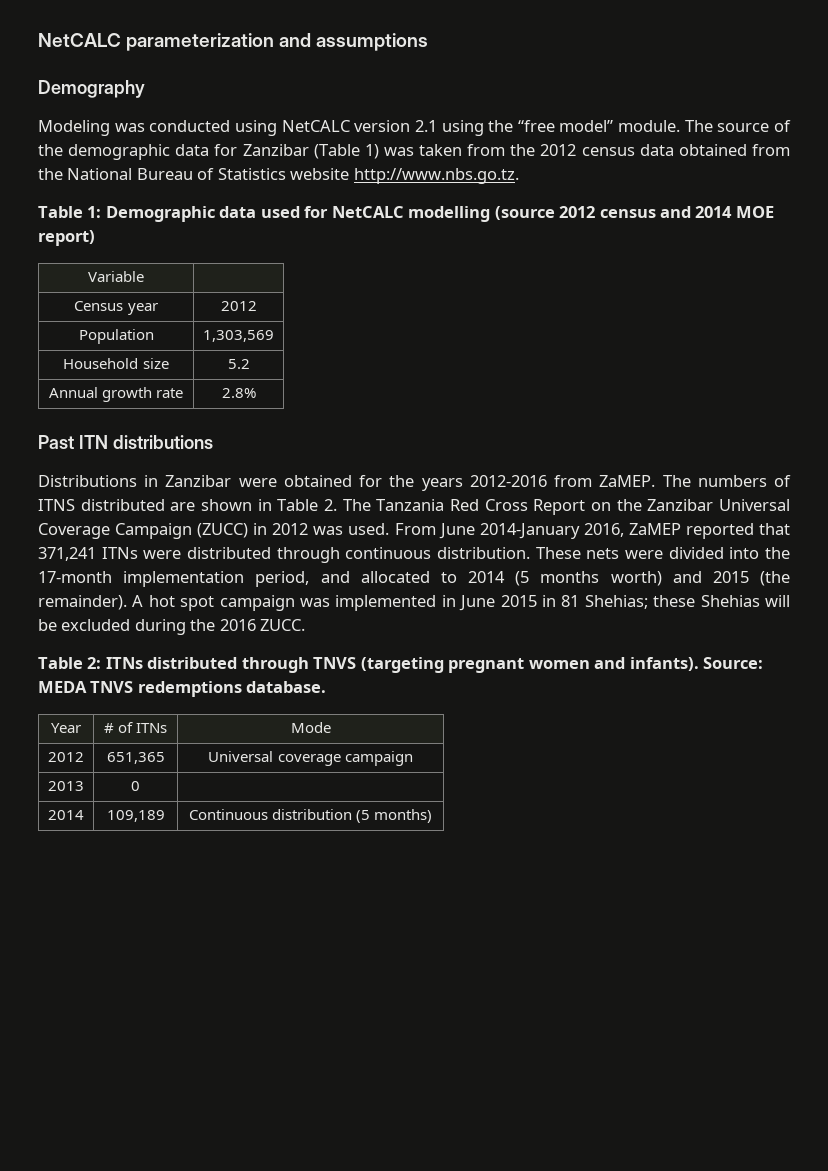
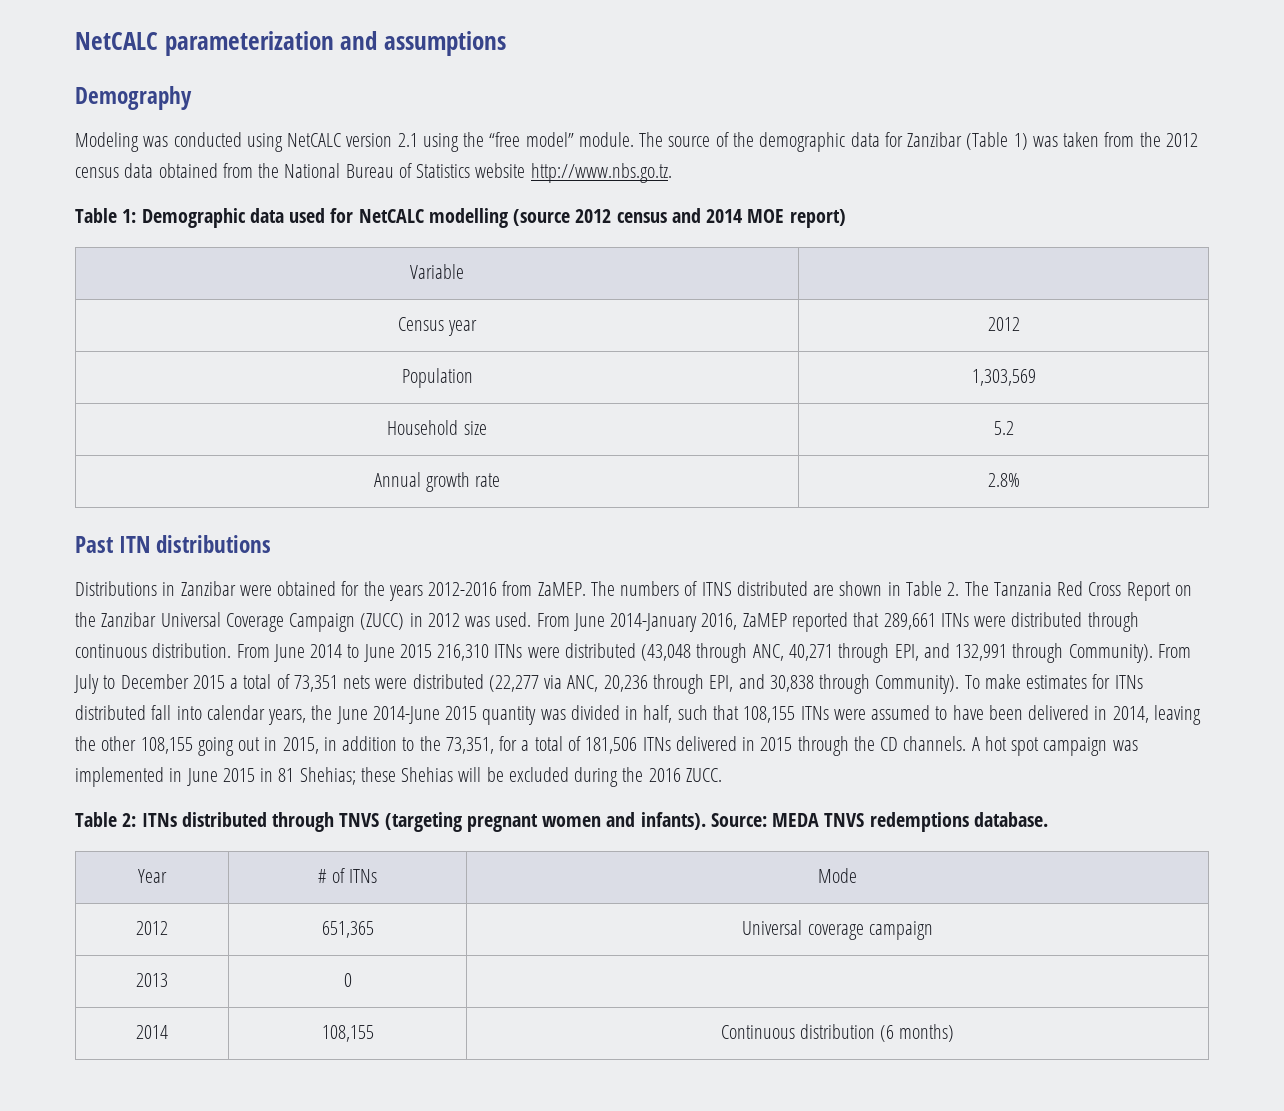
[38,547,96,561] 371,241 -> [883,613,936,630] 289,661
[535,547,790,559] [38,571,790,587] [38,595,127,610] These nets were divided into the 17-month implementation period, and allocated to 2014 (5 months worth) and 2015 (the remainder). -> [236,643,1191,663] [74,674,1143,694] [75,705,1201,725] [75,736,967,756] From June 2014 to June 2015 216,310 ITNs were distributed (43,048 through ANC, 40,271 through EPI, and 132,991 through Community). From July to December 2015 a total of 73,351 nets were distributed (22,277 via ANC, 20,236 through EPI, and 30,838 through Community). To make estimates for ITNs distributed fall into calendar years, the June 2014-June 2015 quantity was divided in half, such that 108,155 ITNs were assumed to have been delivered in 2014, leaving the other 108,155 going out in 2015, in addition to the 73,351, for a total of 181,506 ITNs delivered in 2015 through the CD channels.
[106,810,165,822] 109,189 -> [321,1025,374,1042] 108,155
[356,810,371,823] (5 -> [880,1025,895,1042] (6

